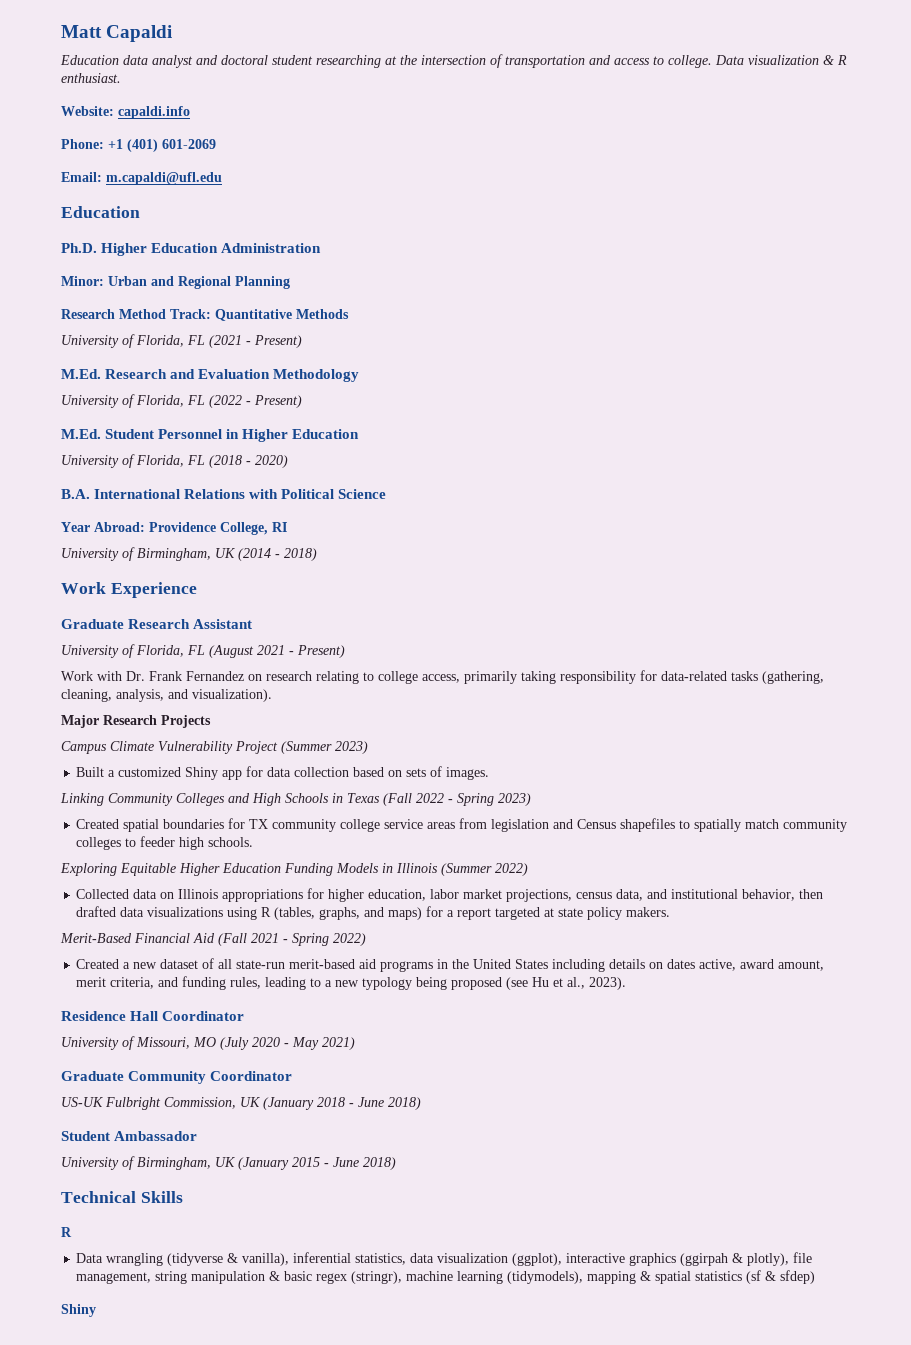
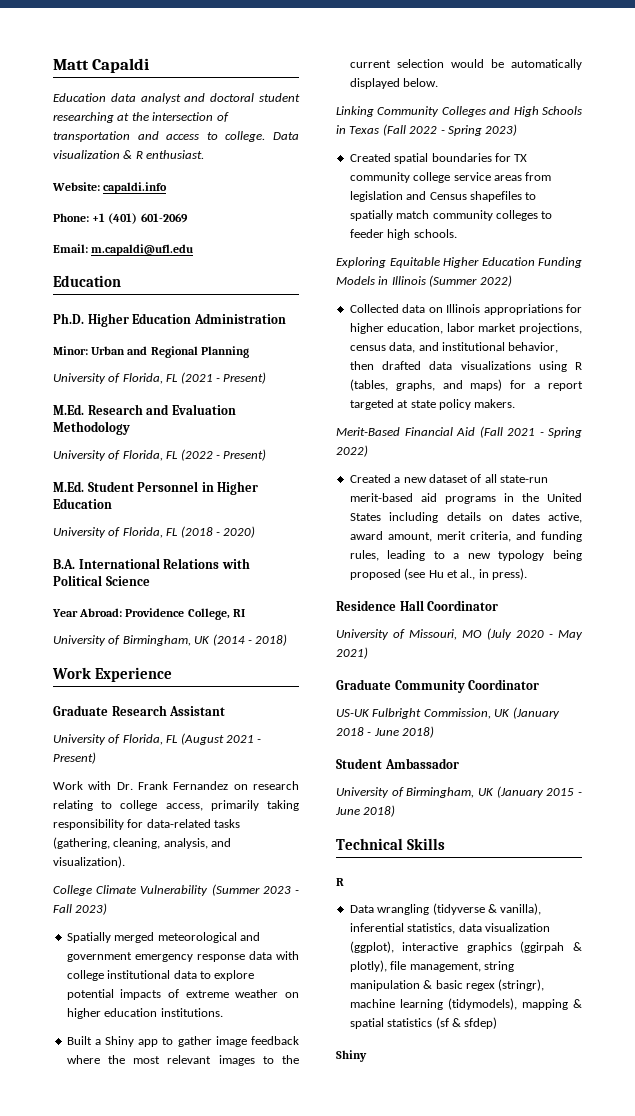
[61,309,349,321] // Research Method Track: Quantitative Methods -> (249, 352) none
[61,715,211,728] [61,741,368,754] Major Research Projects // Campus Climate Vulnerability Project (Summer 2023) -> [53,884,299,896] [53,903,108,915] [66,932,260,943] [66,951,299,962] [66,970,255,981] [66,989,299,1000] [66,1008,223,1019] College Climate Vulnerability (Summer 2023 - Fall 2023) // Spatially merged meteorological and government emergency response data with college institutional data to explore potential impacts of extreme weather on higher education institutions.
[118,767,182,777] customized -> (101, 1042) none
[246,766,490,780] for data collection based on sets of images. -> [162,1036,299,1047] [66,1055,299,1066] [349,59,582,70] [349,78,439,89] to gather image feedback where the most relevant images to the current selection would be automatically displayed below.
[589,977,627,990] 2023). -> [478,568,527,580] in press).

